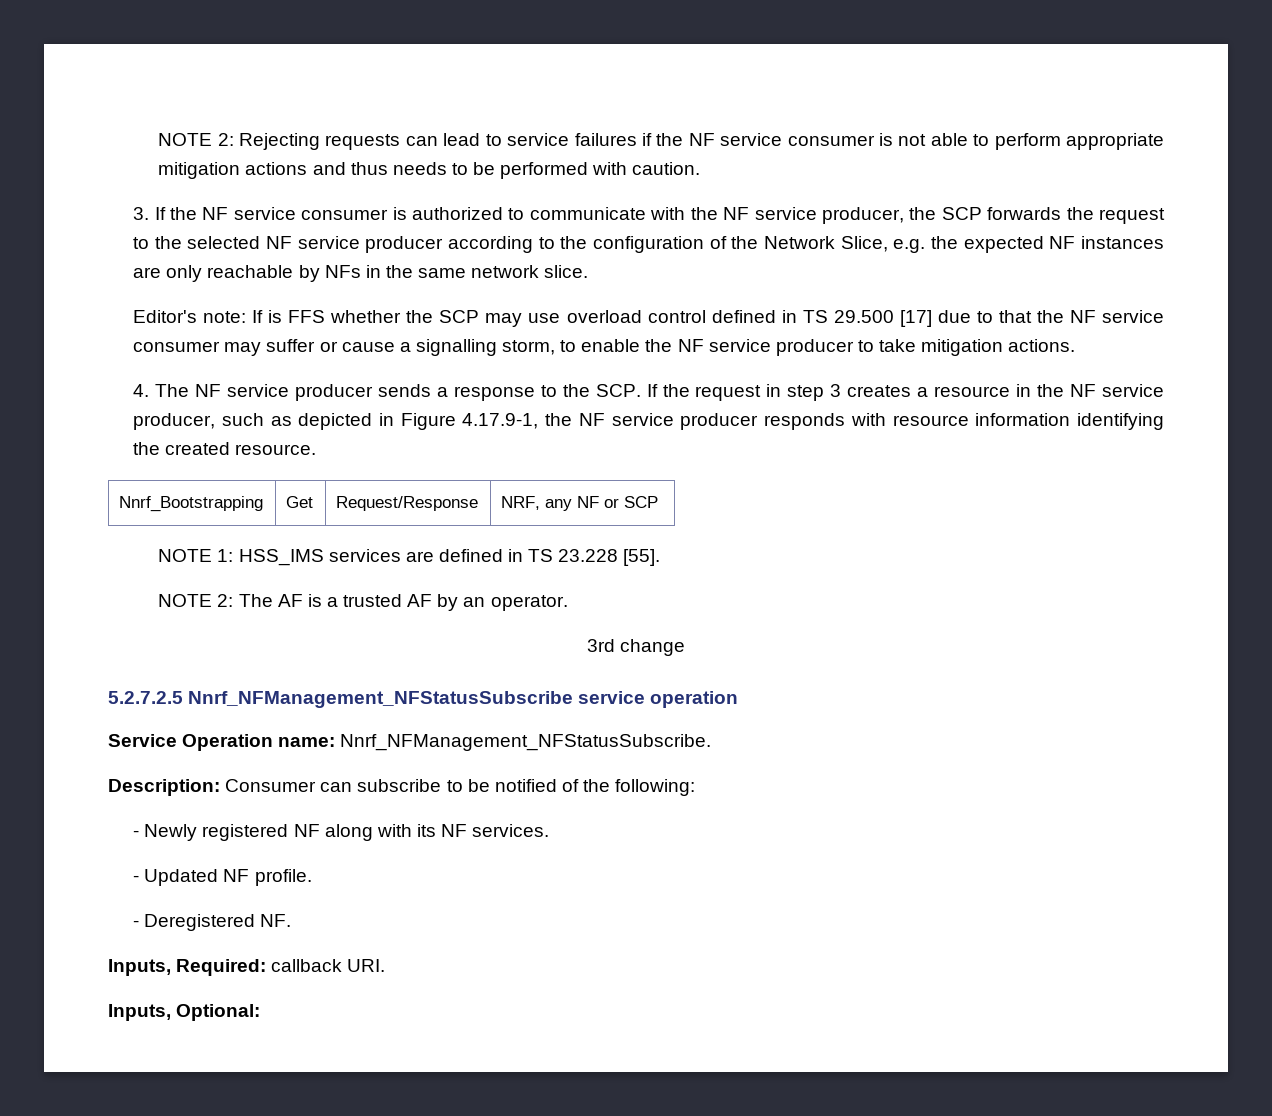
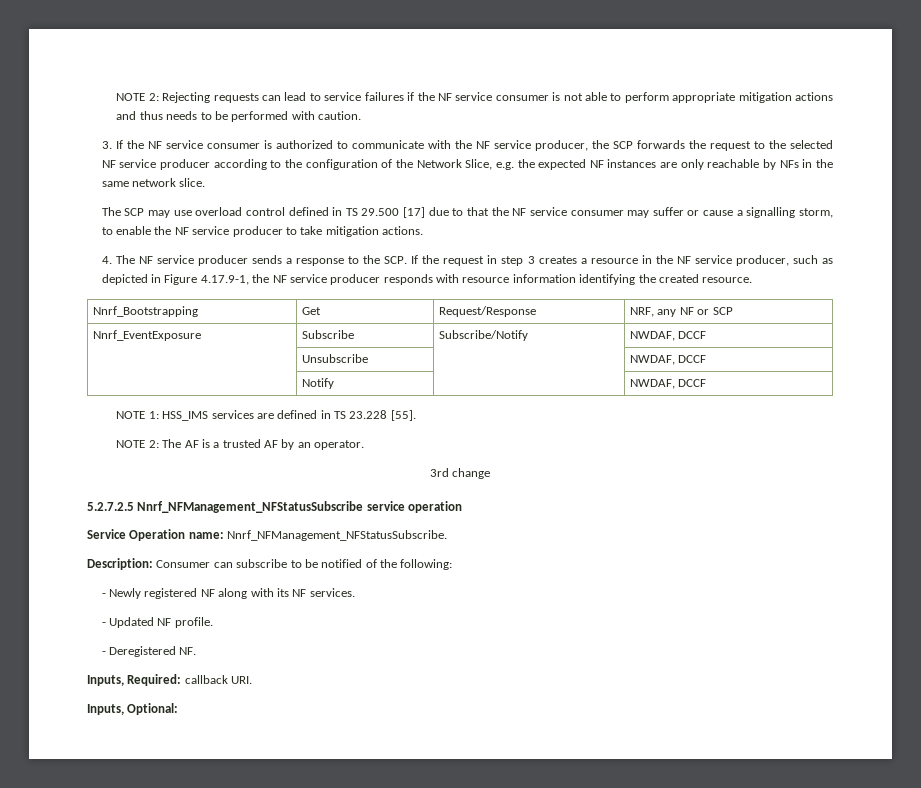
[133,310,434,323] Editor's note: If is FFS whether the -> [101,207,121,216] The
(659, 502) none -> [93,330,202,341] [302,330,355,339] [439,330,529,341] [630,331,707,341] [302,354,369,363] [630,355,707,365] [302,378,335,389] [630,379,707,389] // Nnrf_EventExposure | Subscribe | Subscribe/Notify | NWDAF, DCCF // | Unsubscribe | | NWDAF, DCCF // | Notify | | NWDAF, DCCF

